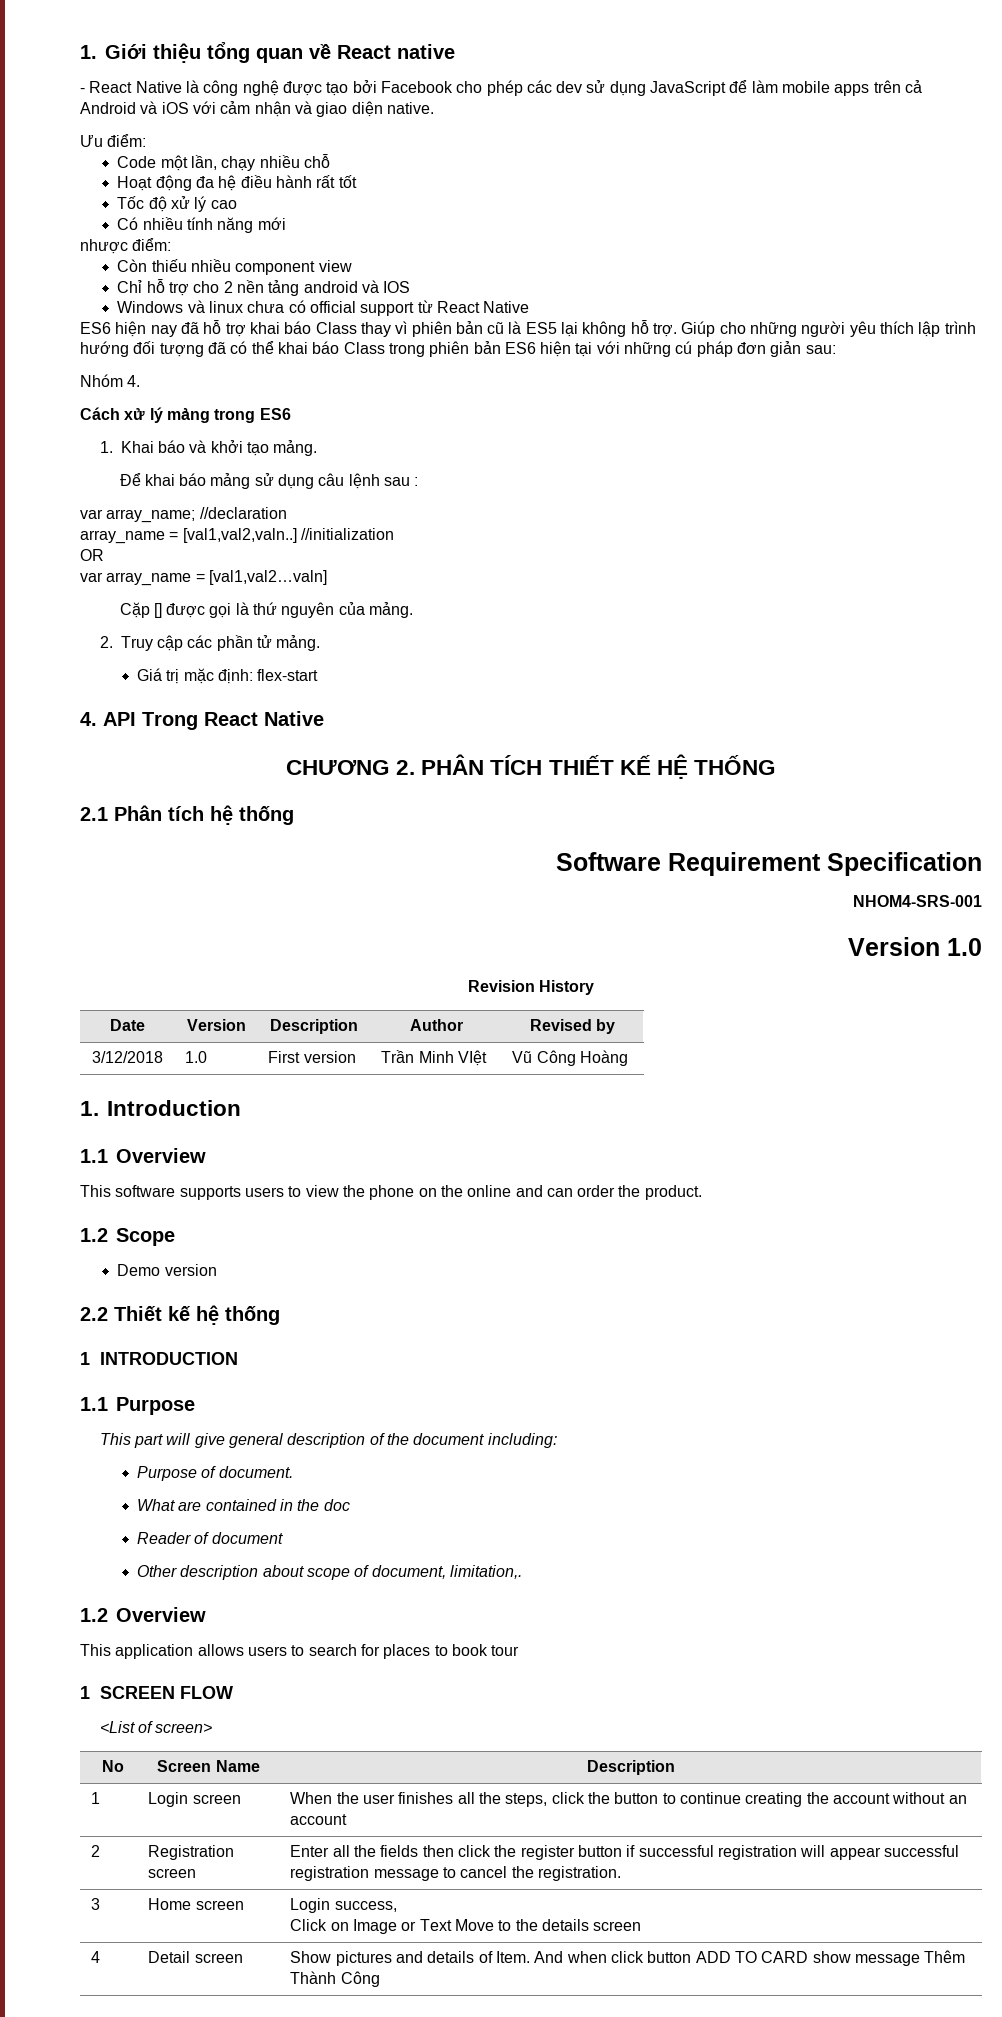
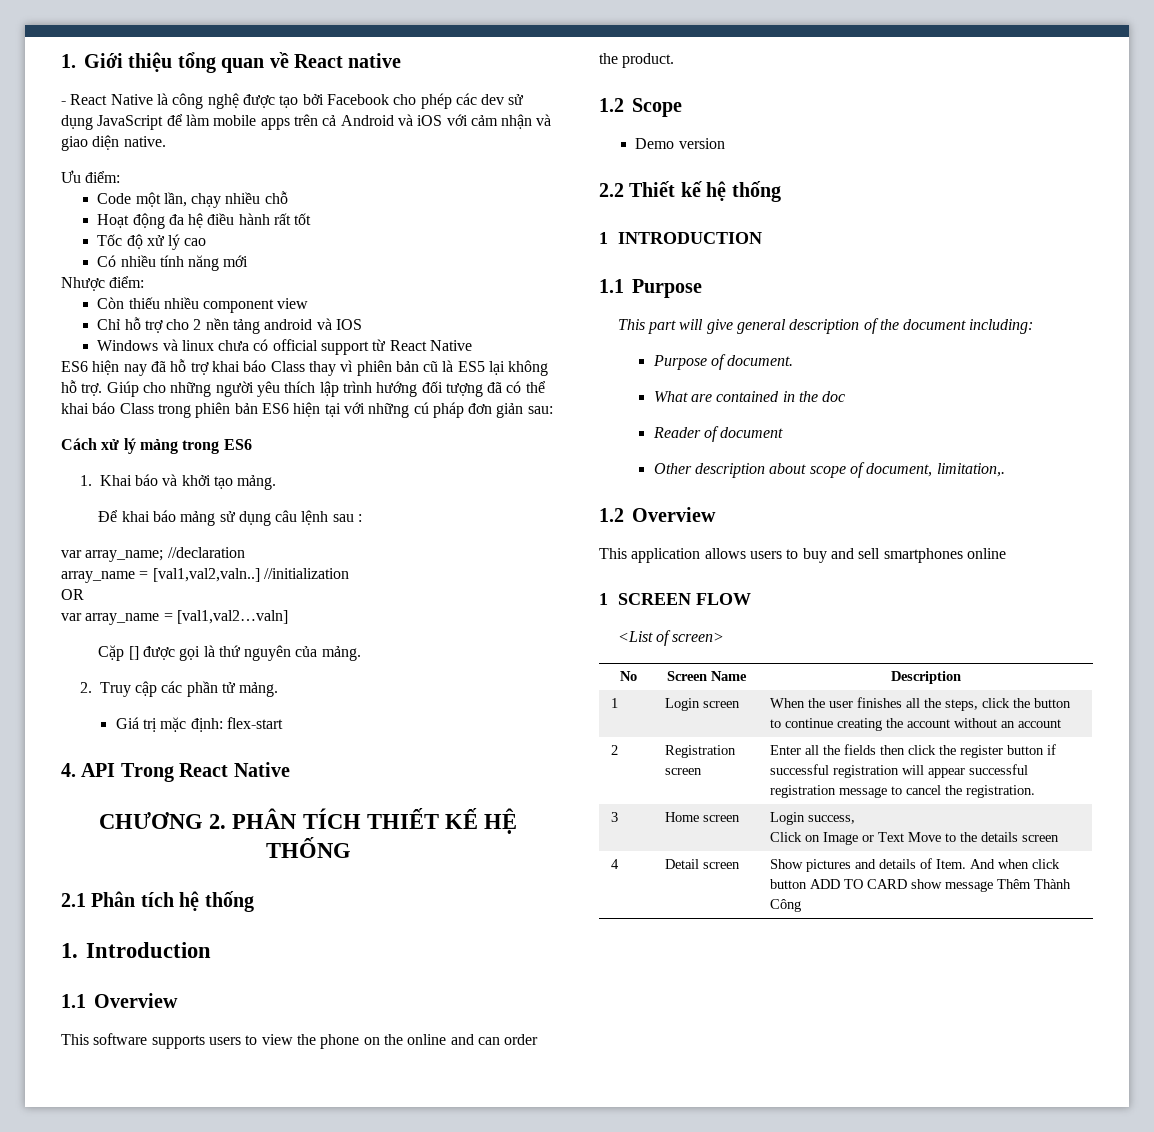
[80,239,128,254] nhược -> [61,277,105,291] Nhược
[80,374,141,387] // Nhóm 4. -> (553, 410) none
[556,852,982,876] [853,895,982,907] [848,937,982,956] [467,980,595,995] [110,1019,145,1031] [186,1019,246,1031] [270,1019,358,1034] [409,1019,463,1031] [529,1019,616,1034] [92,1051,163,1063] [185,1051,208,1063] [268,1051,356,1063] [381,1050,488,1066] [512,1050,629,1066] // Software Requirement Specification // NHOM4-SRS-001 // Version 1.0 // Revision History // Date | Version | Description | Author | Revised by // 3/12/2018 | 1.0 | First version | Trần Minh VIệt | Vũ Công Hoàng -> (254, 901) none
[308,1644,520,1659] search for places to book tour -> [802,548,1006,563] buy and sell smartphones online

